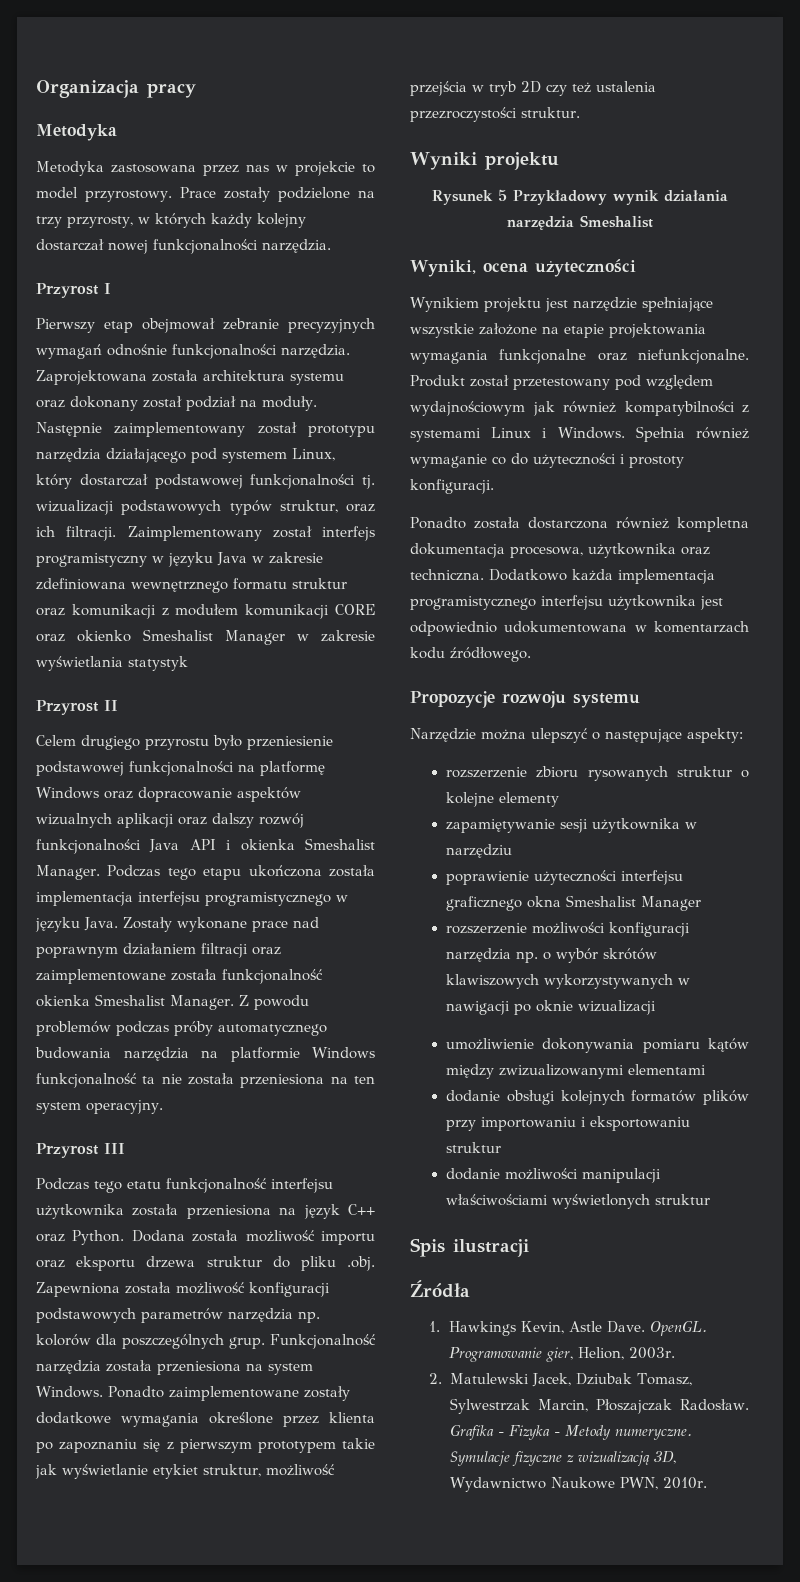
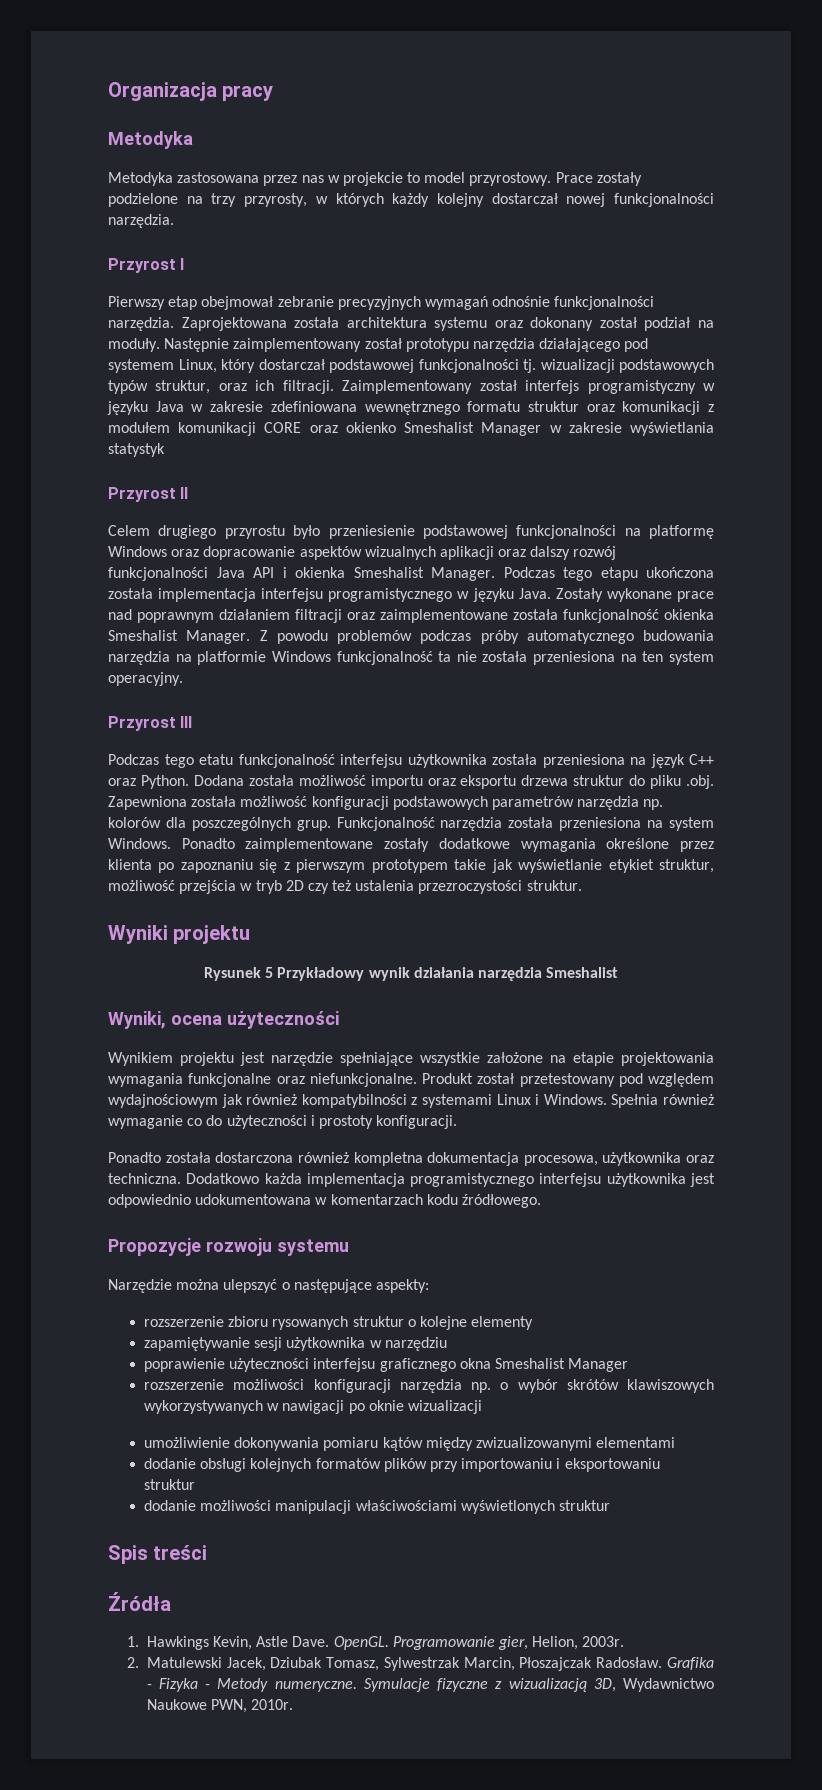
[453,1239,529,1257] ilustracji -> [153,1545,208,1560] treści

